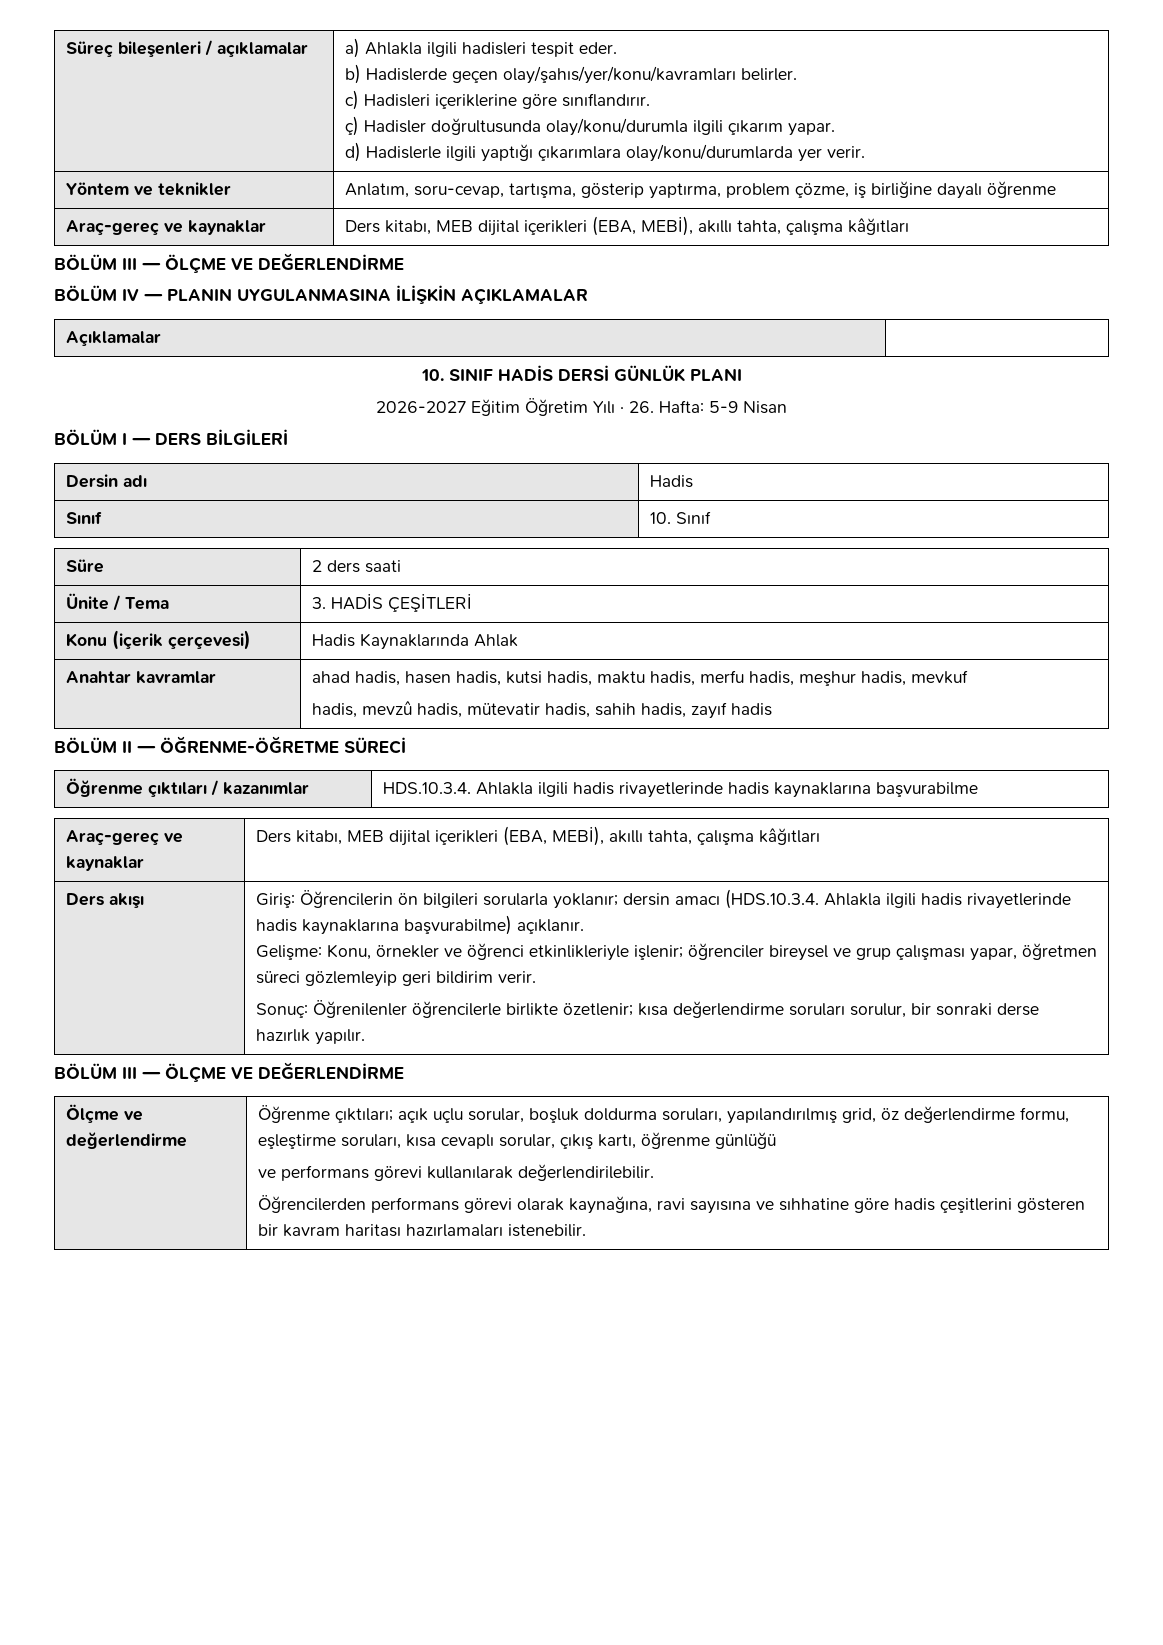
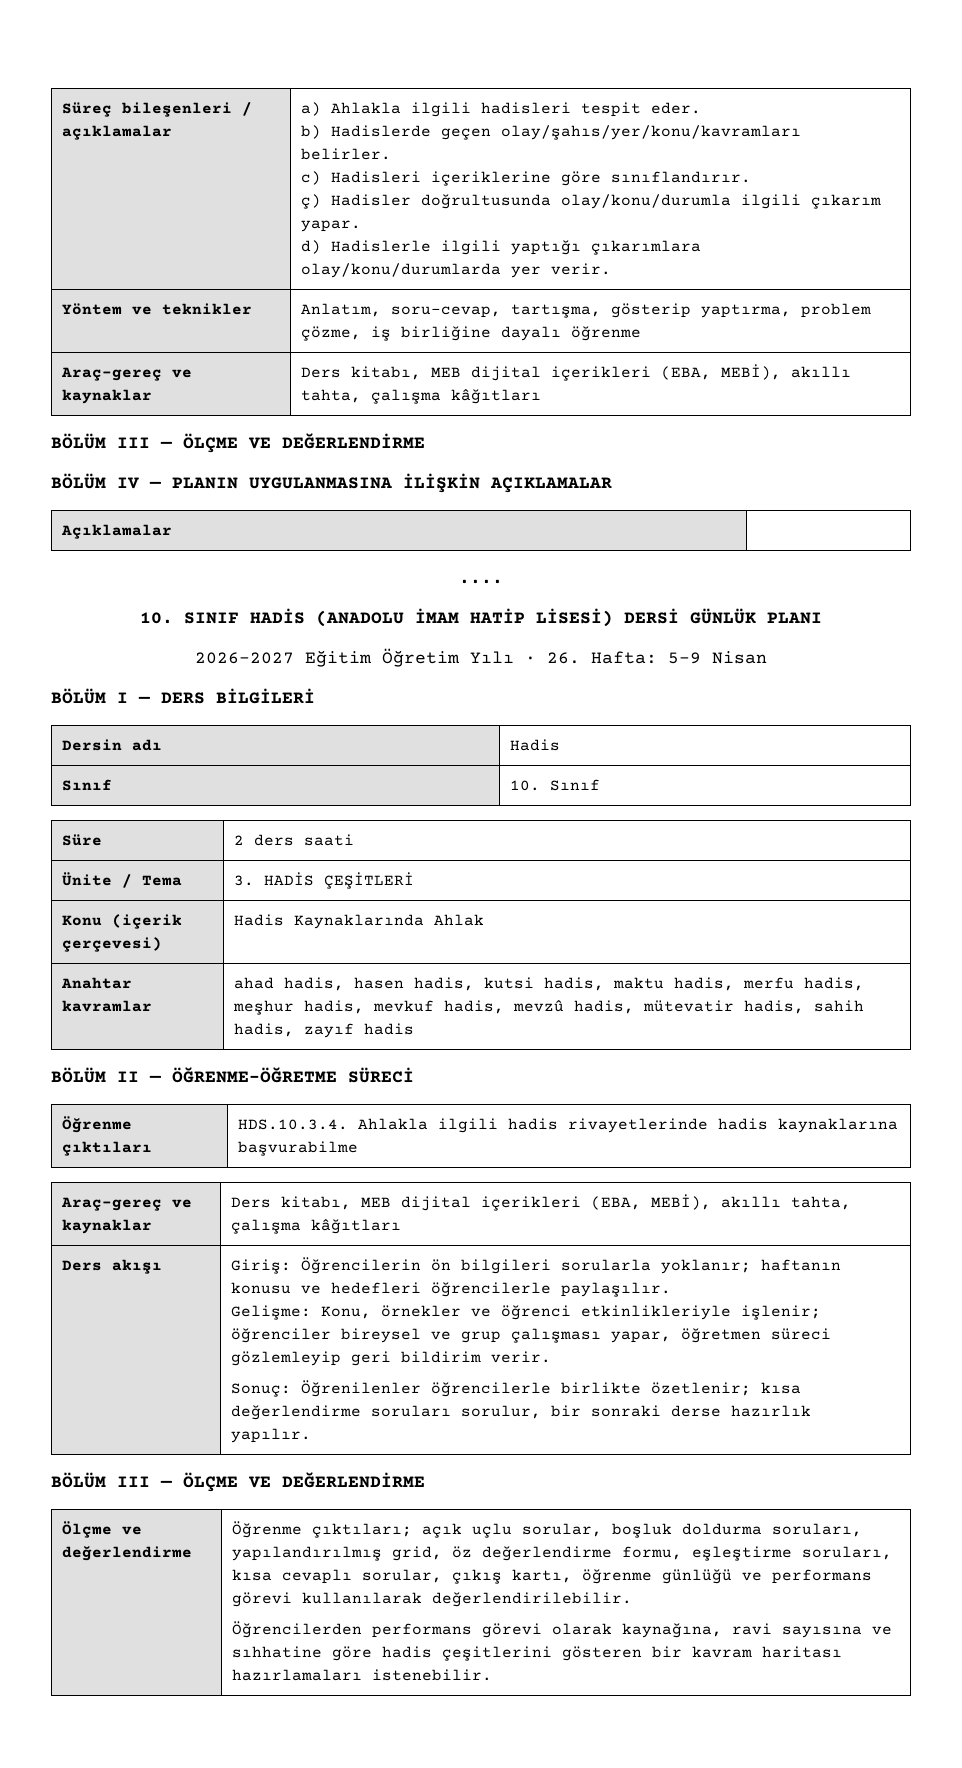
(161, 338) none -> [459,579,503,584] // ....
(553, 373) none -> [316,608,613,627] (ANADOLU İMAM HATİP LİSESİ)
(968, 677) // -> (435, 1006) none
[210,780,309,796] / kazanımlar -> (153, 1148) none
[622,889,1071,909] [255,915,584,935] dersin amacı (HDS.10.3.4. Ahlakla ilgili hadis rivayetlerinde hadis kaynaklarına başvurabilme) açıklanır. -> [761,1259,842,1271] [231,1282,672,1297] haftanın konusu ve hedefleri öğrencilerle paylaşılır.
(776, 1140) // -> (733, 1576) none

